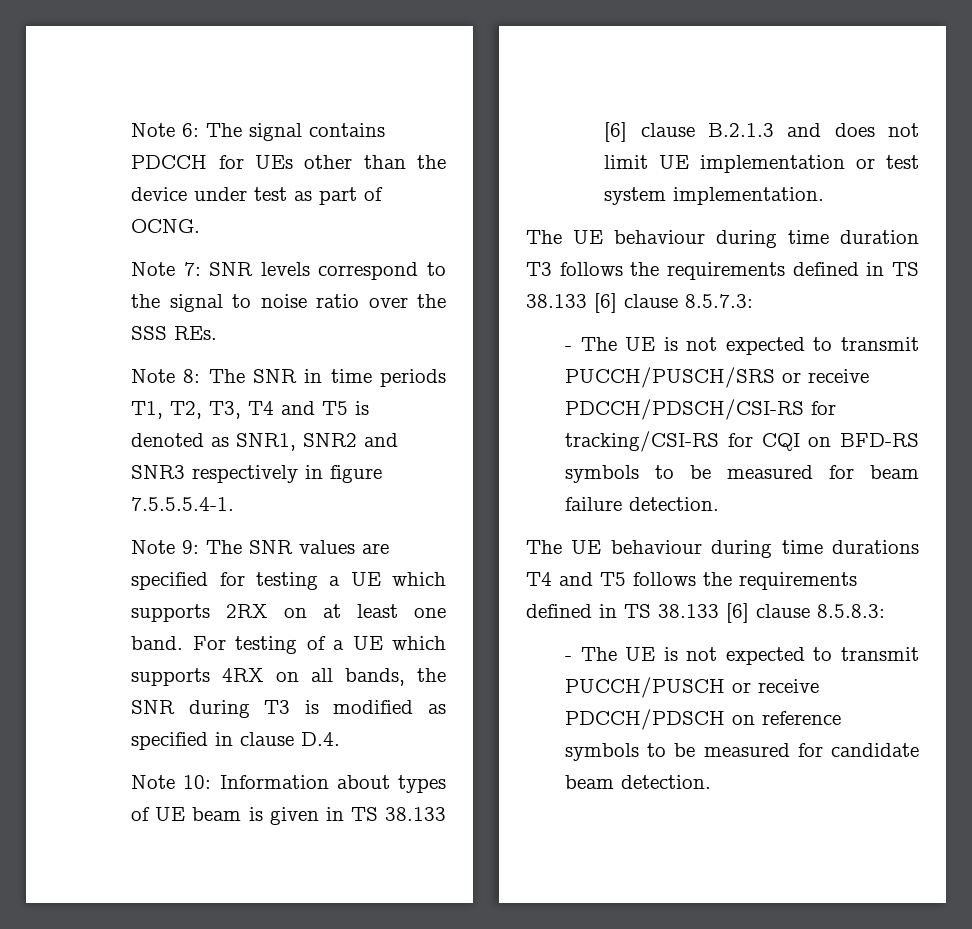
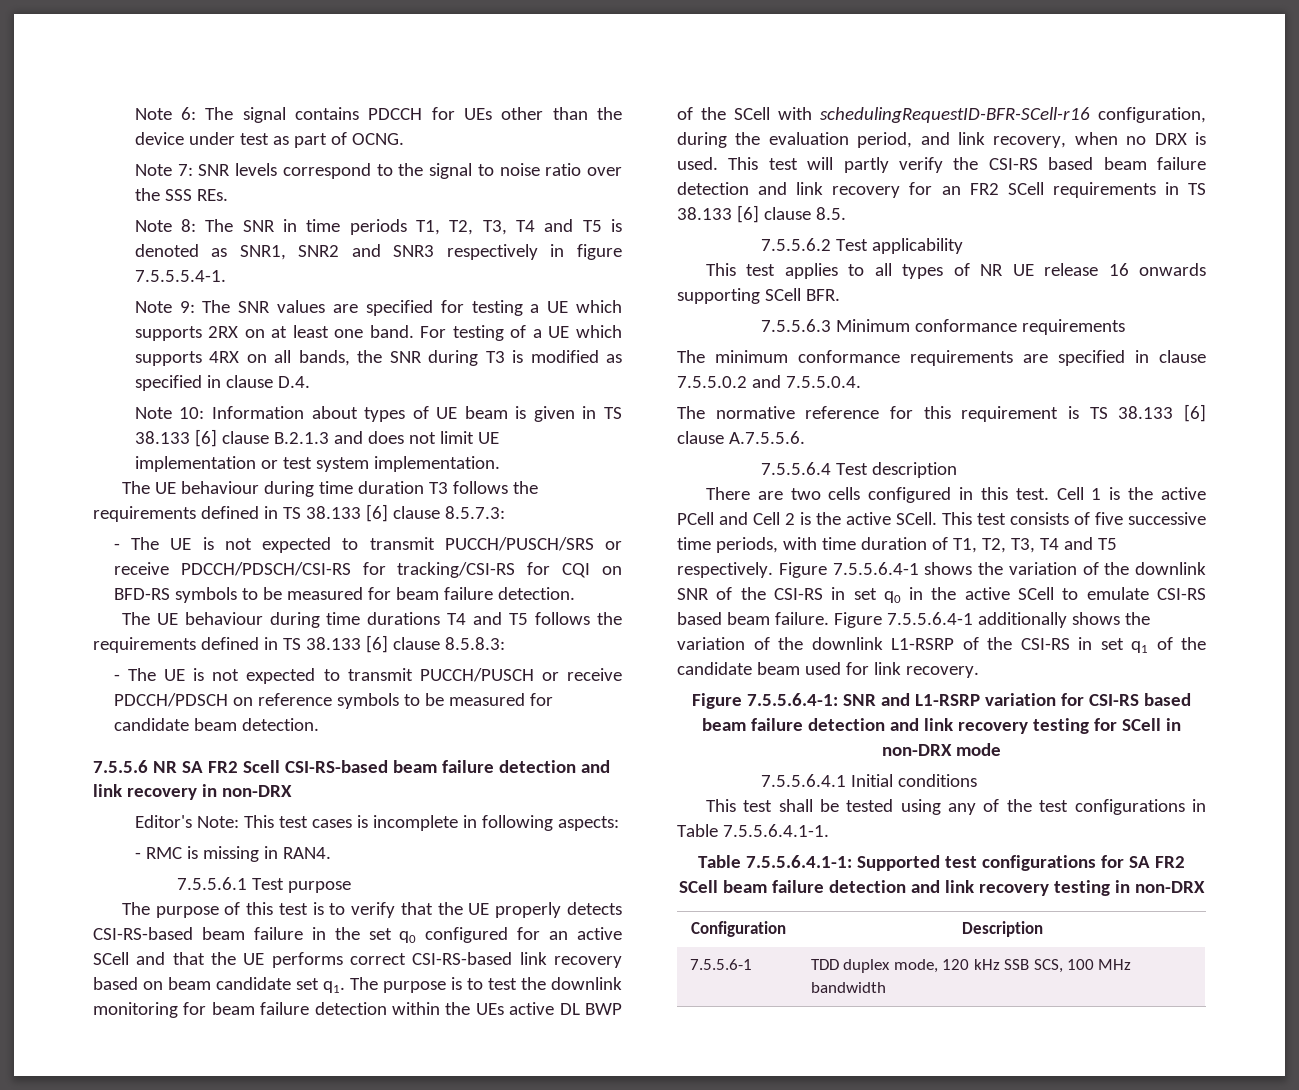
(712, 782) none -> [93,760,610,773] [93,784,292,800] [134,815,619,831] [134,846,331,862] [176,877,351,893] [121,902,623,918] [93,927,622,943] [93,952,622,968] [93,977,622,993] [93,1002,622,1018] [677,107,1206,123] [677,132,1206,148] [677,157,1206,173] [677,182,1206,198] [677,205,846,223] [760,238,963,254] [705,263,1206,279] [677,288,840,304] [760,319,1125,335] [677,350,1206,366] [677,375,861,388] [677,404,1206,422] [677,431,805,444] [760,462,957,478] [705,487,1206,503] [677,512,1206,525] [677,537,1117,553] [677,562,1206,578] [677,587,1206,603] [677,612,1150,628] [677,637,1206,653] [677,662,979,678] [692,693,1191,709] [702,718,1181,734] [882,743,1001,756] [760,774,977,787] [705,799,1206,815] [677,824,829,837] [698,855,1185,871] [679,880,1205,896] [690,921,786,937] [961,921,1043,937] [689,959,752,970] [810,959,1132,973] [810,982,886,993] // 7.5.5.6 NR SA FR2 Scell CSI-RS-based beam failure detection and link recovery in non-DRX // Editor's Note: This test cases is incomplete in following aspects: // - RMC is missing in RAN4. // 7.5.5.6.1 Test purpose // The purpose of this test is to verify that the UE properly detects CSI-RS-based beam failure in the set q0 configured for an active SCell and that the UE performs correct CSI-RS-based link recovery based on beam candidate set q1. The purpose is to test the downlink monitoring for beam failure detection within the UEs active DL BWP of the SCell with schedulingRequestID-BFR-SCell-r16 configuration, during the evaluation period, and link recovery, when no DRX is used. This test will partly verify the CSI-RS based beam failure detection and link recovery for an FR2 SCell requirements in TS 38.133 [6] clause 8.5. // 7.5.5.6.2 Test applicability // This test applies to all types of NR UE release 16 onwards supporting SCell BFR. // 7.5.5.6.3 Minimum conformance requirements // The minimum conformance requirements are specified in clause 7.5.5.0.2 and 7.5.5.0.4. // The normative reference for this requirement is TS 38.133 [6] clause A.7.5.5.6. // 7.5.5.6.4 Test description // There are two cells configured in this test. Cell 1 is the active PCell and Cell 2 is the active SCell. This test consists of five successive time periods, with time duration of T1, T2, T3, T4 and T5 respectively. Figure 7.5.5.6.4-1 shows the variation of the downlink SNR of the CSI-RS in set q0 in the active SCell to emulate CSI-RS based beam failure. Figure 7.5.5.6.4-1 additionally shows the variation of the downlink L1-RSRP of the CSI-RS in set q1 of the candidate beam used for link recovery. // Figure 7.5.5.6.4-1: SNR and L1-RSRP variation for CSI-RS based beam failure detection and link recovery testing for SCell in non-DRX mode // 7.5.5.6.4.1 Initial conditions // This test shall be tested using any of the test configurations in Table 7.5.5.6.4.1-1. // Table 7.5.5.6.4.1-1: Supported test configurations for SA FR2 SCell beam failure detection and link recovery testing in non-DRX // Configuration | Description // 7.5.5.6-1 | TDD duplex mode, 120 kHz SSB SCS, 100 MHz bandwidth

